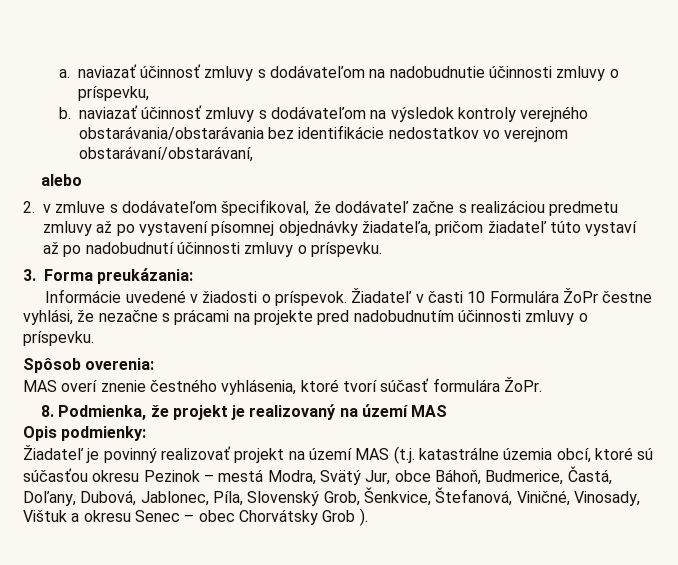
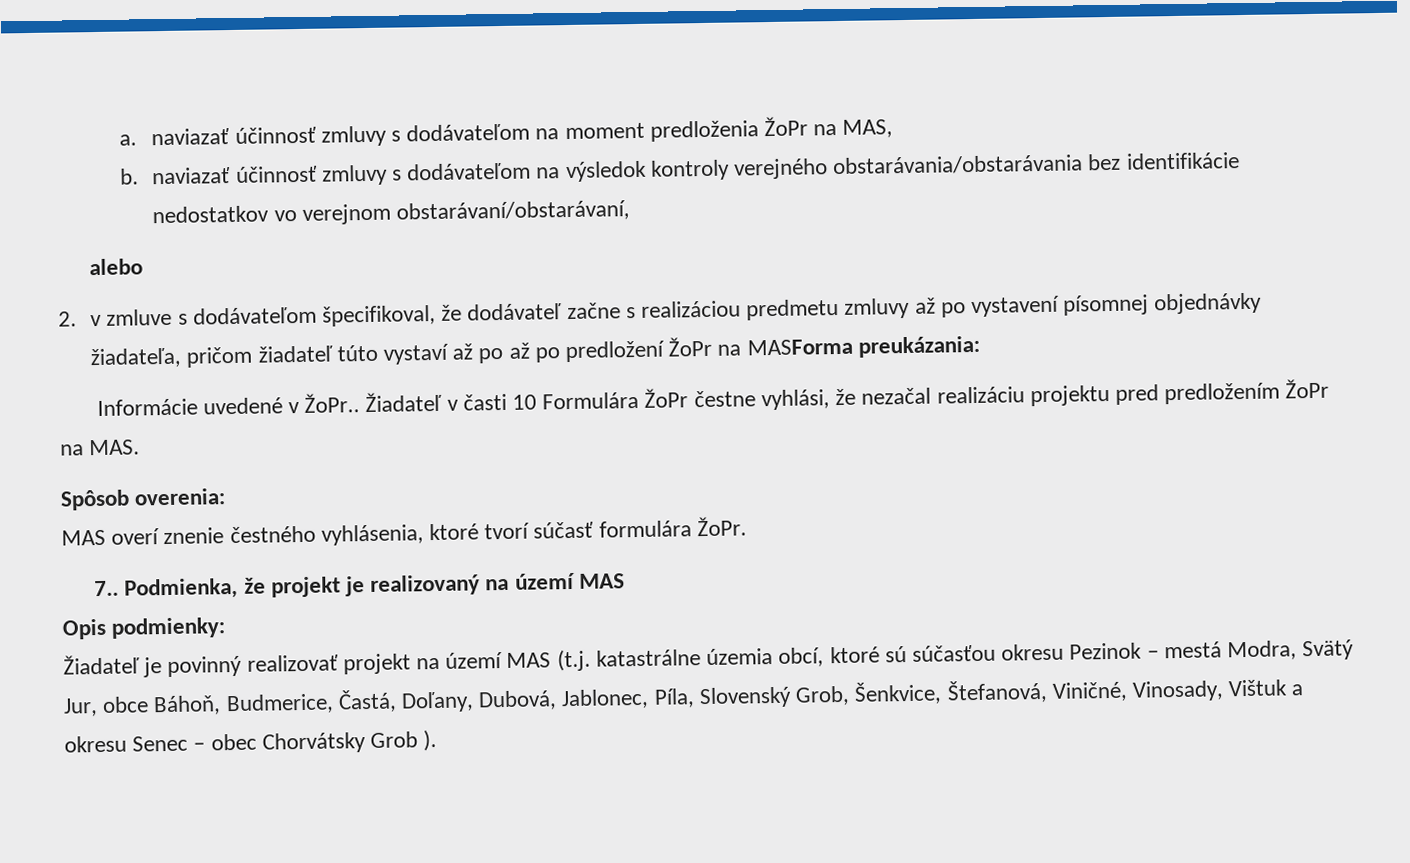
[389,66,619,81] [77,86,149,101] nadobudnutie účinnosti zmluvy o príspevku, -> [564,116,894,142] moment predloženia ŽoPr na MAS,
[85,242,382,257] [23,269,93,281] nadobudnutí účinnosti zmluvy o príspevku. // 3. Forma -> [508,336,853,363] až po predložení ŽoPr na MASForma
[202,291,347,306] žiadosti o príspevok. -> [304,393,361,413] ŽoPr..
[98,309,588,325] [23,331,94,346] nezačne s prácami na projekte pred nadobudnutím účinnosti zmluvy o príspevku. -> [861,378,1330,407] [60,439,141,456] nezačal realizáciu projektu pred predložením ŽoPr na MAS.
[40,405,54,417] 8. -> [94,580,120,597] 7..

